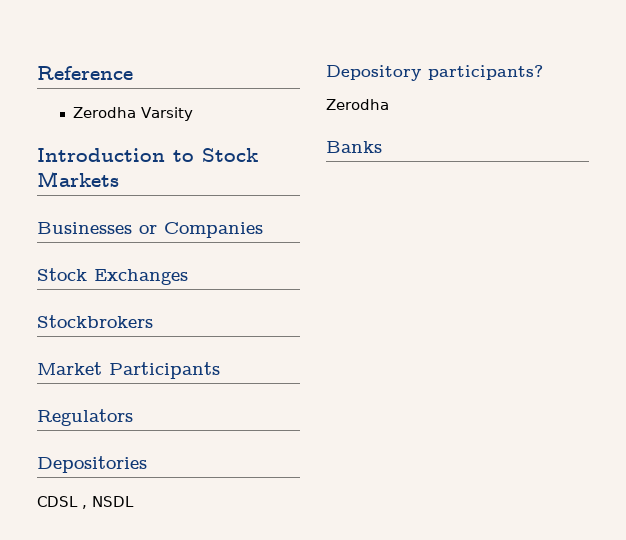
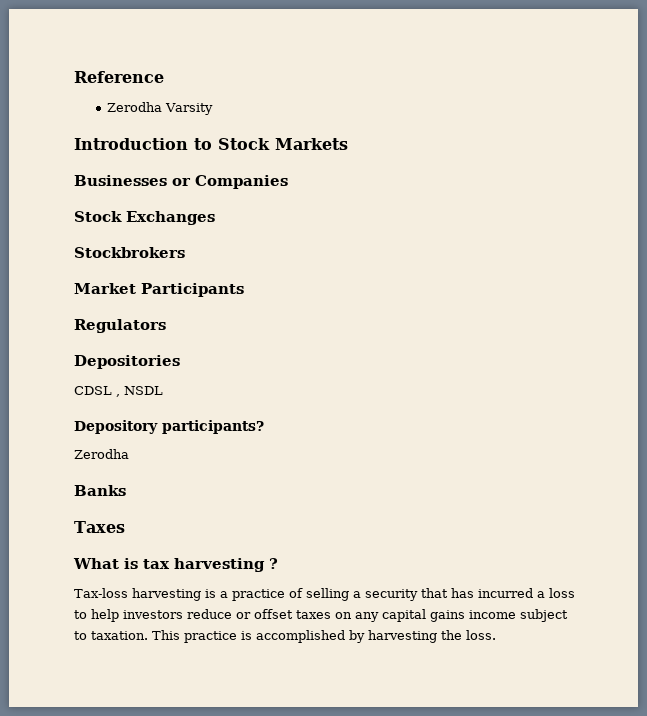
(382, 147) none -> [74,521,125,533] [73,558,278,572] [74,588,575,601] [74,609,568,622] [74,630,496,643] // Taxes // What is tax harvesting ? // Tax-loss harvesting is a practice of selling a security that has incurred a loss to help investors reduce or offset taxes on any capital gains income subject to taxation. This practice is accomplished by harvesting the loss.

